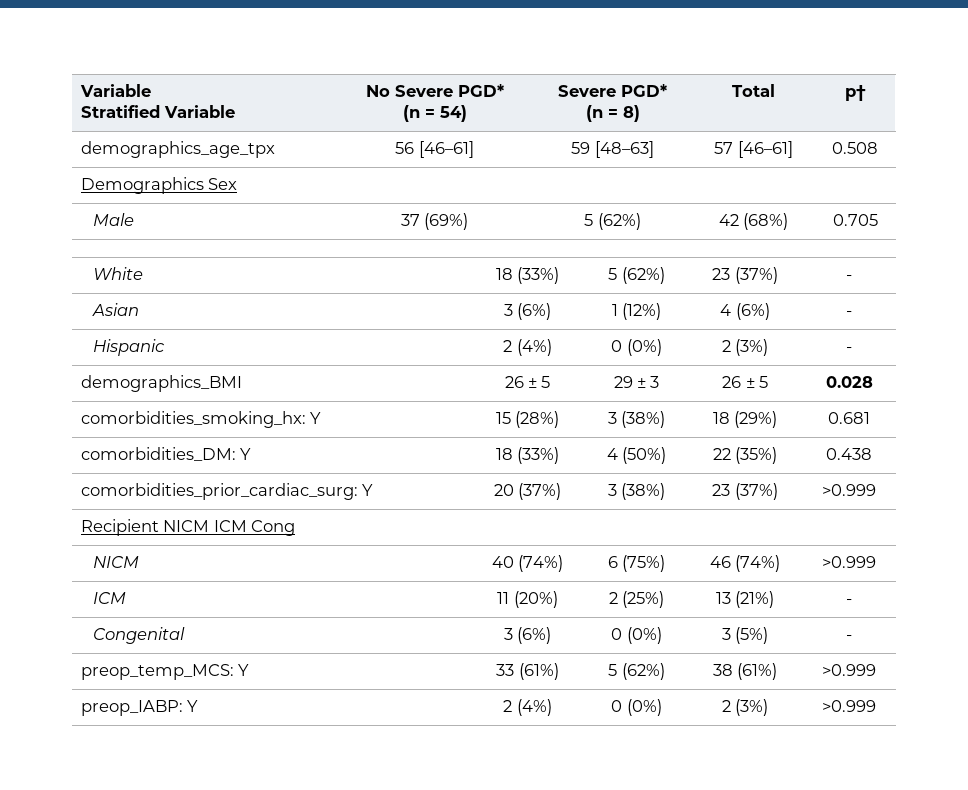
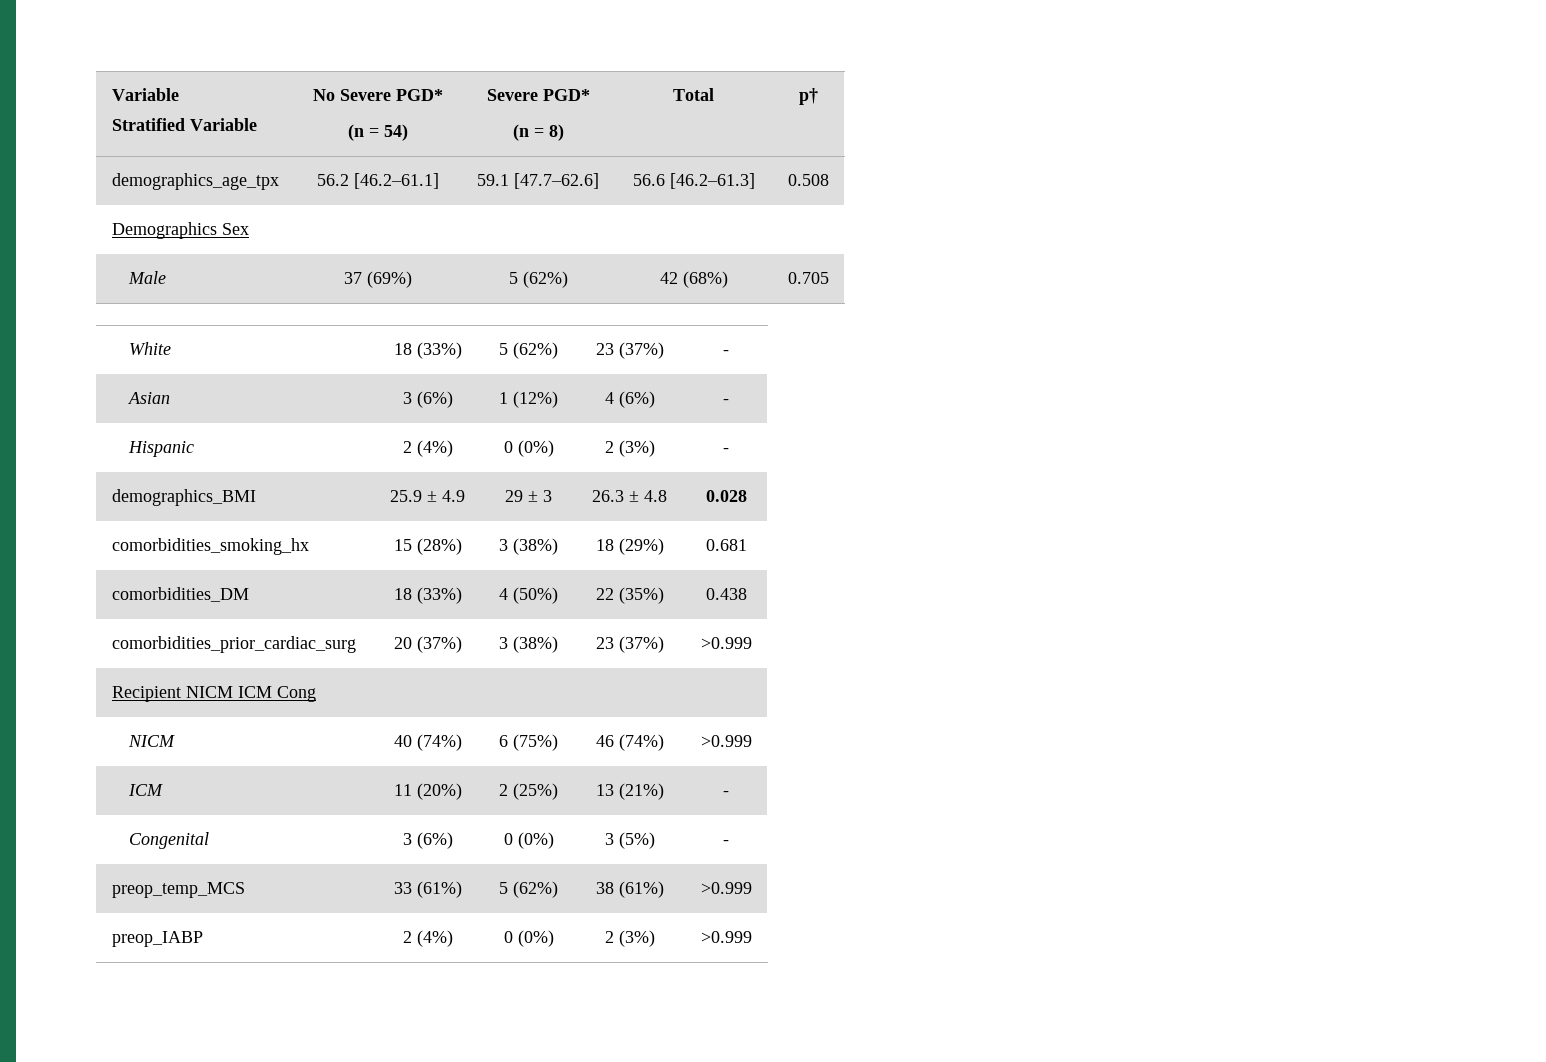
[395,141,474,158] [571,141,654,158] [714,141,793,158] 56 [46–61] | 59 [48–63] | 57 [46–61] -> [317,173,439,189] [477,173,599,189] [632,173,755,189] 56.2 [46.2–61.1] | 59.1 [47.7–62.6] | 56.6 [46.2–61.3]
[504,376,551,388] 26 ± 5 -> [390,490,465,502] 25.9 ± 4.9
[722,376,768,388] 26 ± 5 -> [592,490,667,502] 26.3 ± 4.8
[80,411,322,428] comorbidities_smoking_hx: Y -> [111,538,309,555] comorbidities_smoking_hx
[80,447,252,461] comorbidities_DM: Y -> [111,587,249,602] comorbidities_DM
[80,483,374,500] comorbidities_prior_cardiac_surg: Y -> [111,636,356,653] comorbidities_prior_cardiac_surg
[80,664,250,680] preop_temp_MCS: Y -> [111,882,245,898] preop_temp_MCS
[80,700,199,716] preop_IABP: Y -> [111,931,203,947] preop_IABP

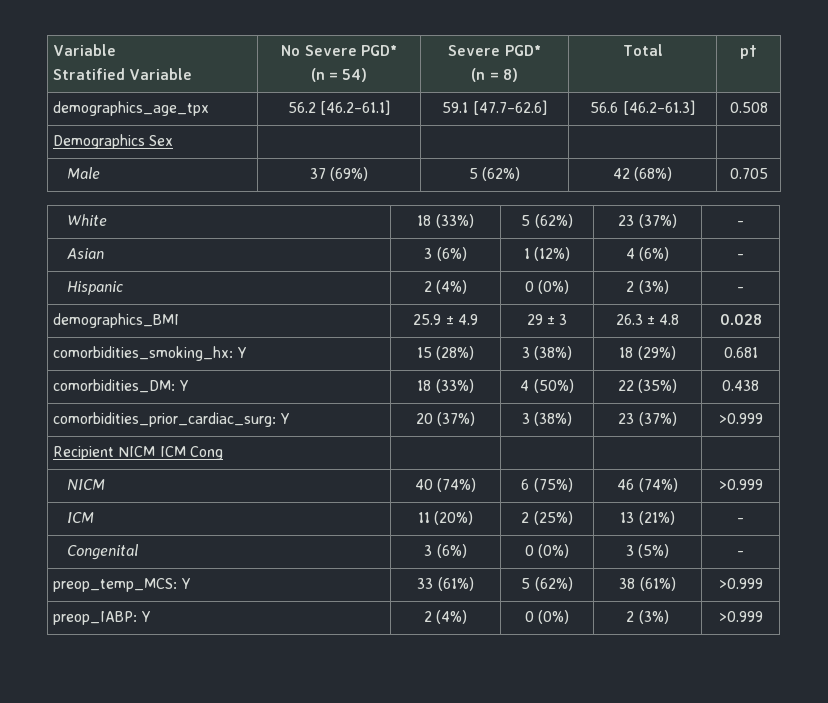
[111,538,309,555] comorbidities_smoking_hx -> [53,346,248,361] comorbidities_smoking_hx: Y
[111,587,249,602] comorbidities_DM -> [53,379,190,393] comorbidities_DM: Y
[111,636,356,653] comorbidities_prior_cardiac_surg -> [53,412,291,427] comorbidities_prior_cardiac_surg: Y
[111,882,245,898] preop_temp_MCS -> [53,578,192,592] preop_temp_MCS: Y
[111,931,203,947] preop_IABP -> [53,611,152,625] preop_IABP: Y

